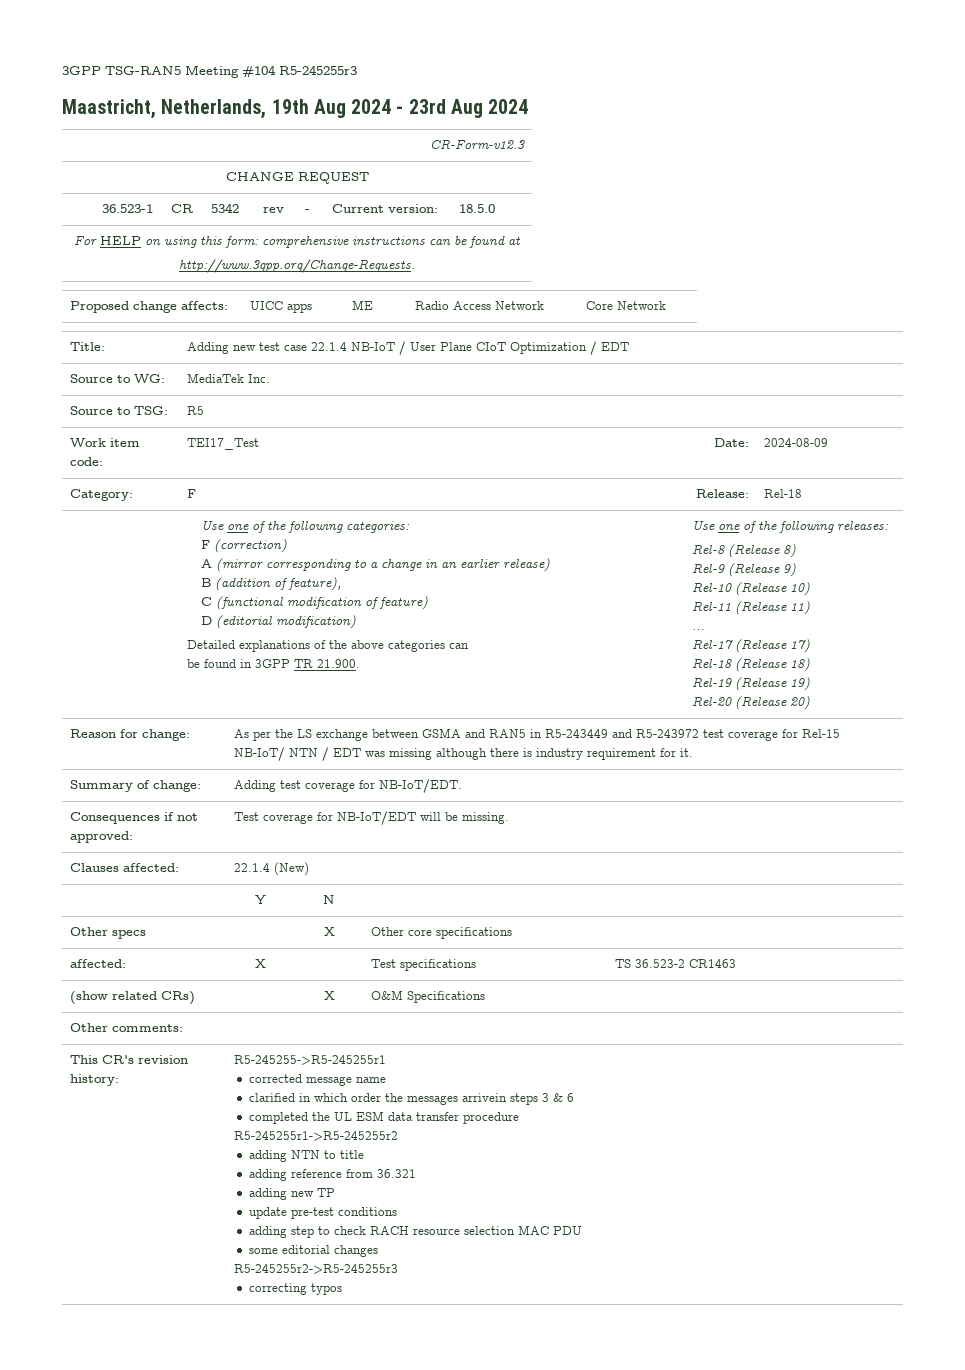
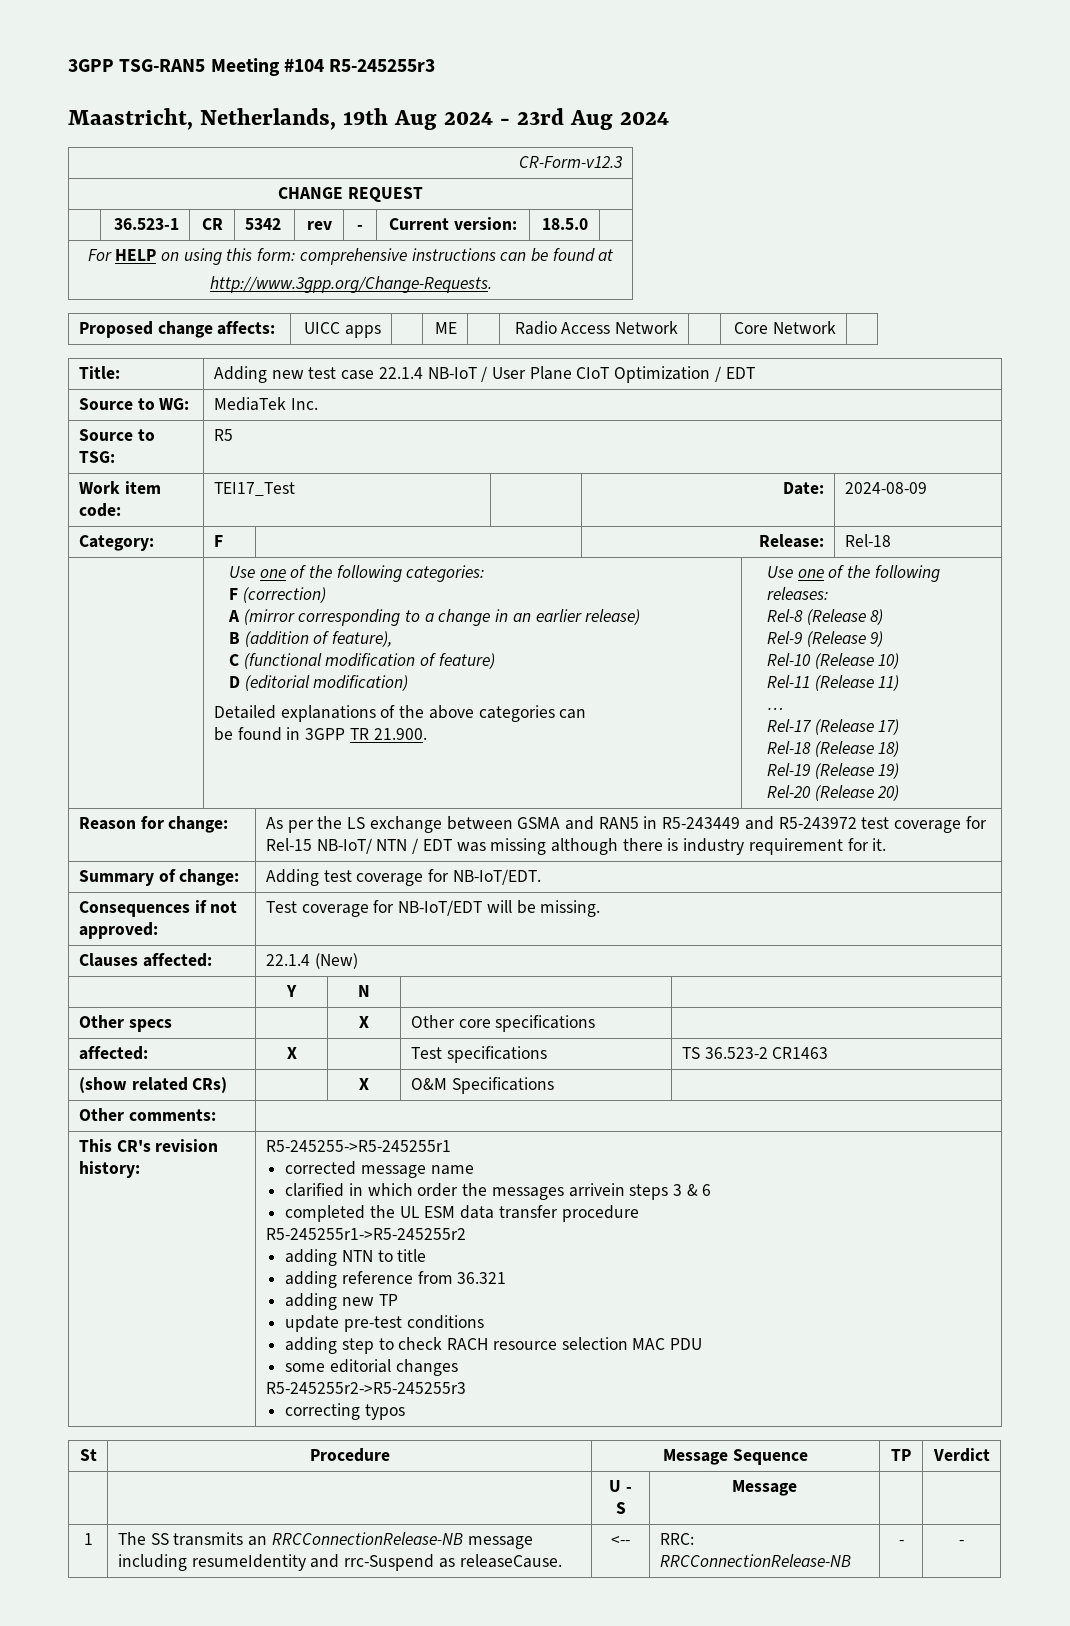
(342, 1289) none -> [79,1449,97,1461] [309,1448,390,1462] [663,1449,808,1465] [891,1449,911,1461] [932,1448,990,1462] [609,1480,632,1492] [615,1502,626,1514] [732,1480,797,1496] [83,1533,93,1545] [117,1532,533,1549] [117,1554,562,1571] [611,1535,630,1545] [659,1533,694,1545] [659,1554,851,1567] [898,1540,904,1545] [959,1540,964,1545] // St | Procedure | Message Sequence | TP | Verdict // | | U - S | Message | | // 1 | The SS transmits an RRCConnectionRelease-NB message including resumeIdentity and rrc-Suspend as releaseCause. | <-- | RRC: RRCConnectionRelease-NB | - | -

